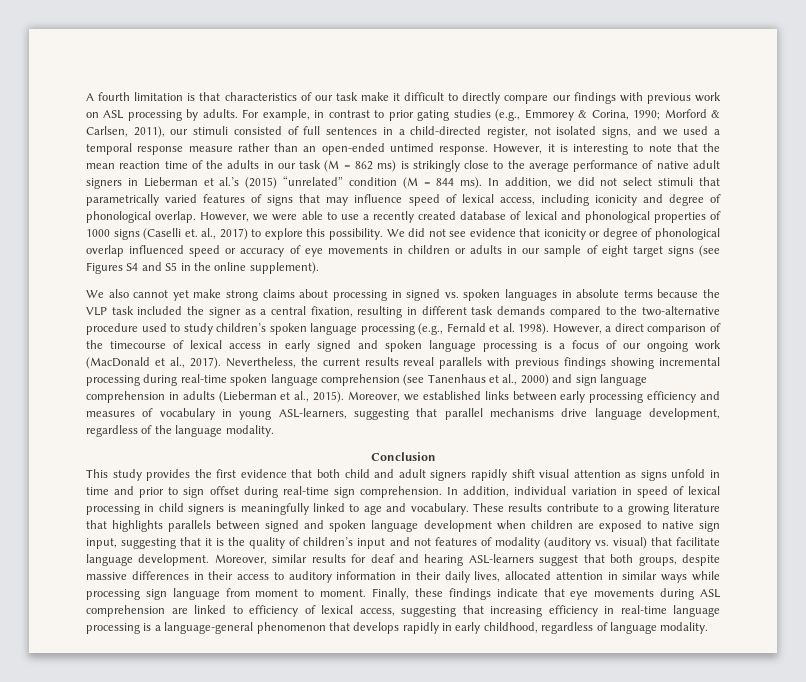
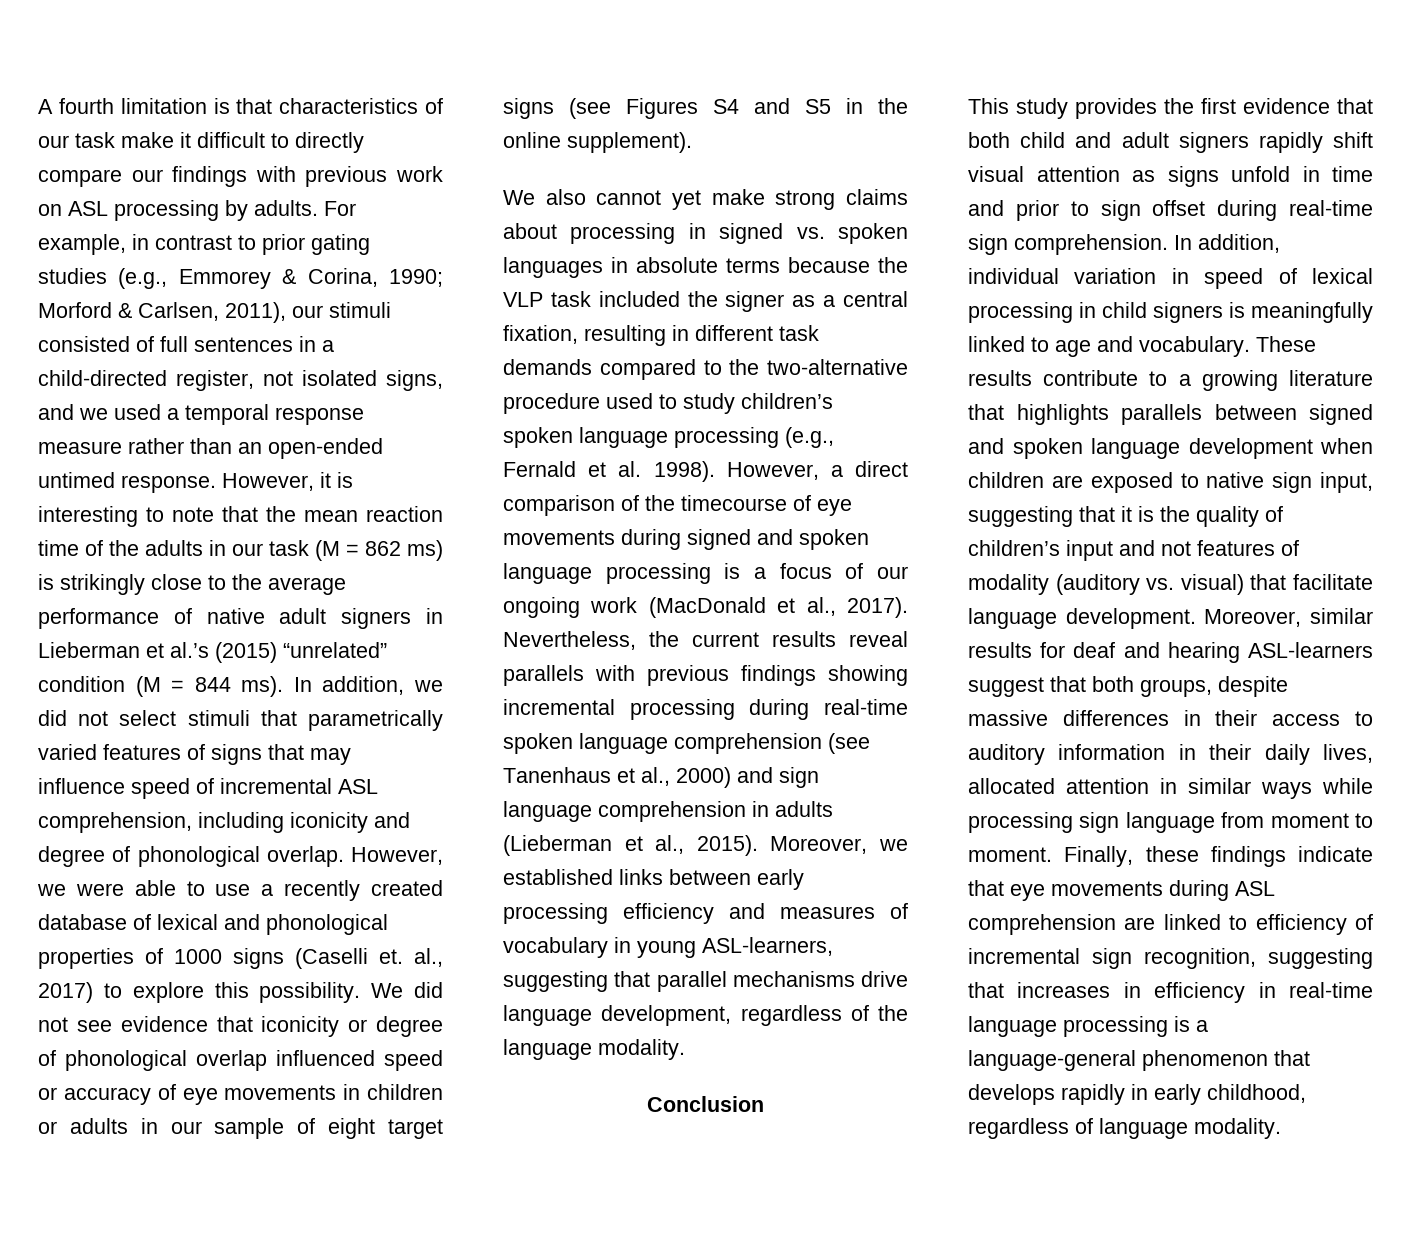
[461,194,535,205] lexical access, -> [220,778,378,794] [38,812,192,833] incremental ASL comprehension,
[190,340,310,352] lexical access in early -> [817,499,852,516] [503,529,681,550] eye movements during
[321,605,542,617] lexical access, suggesting that increasing -> [968,948,1373,969] [968,982,1141,998] incremental sign recognition, suggesting that increases in

